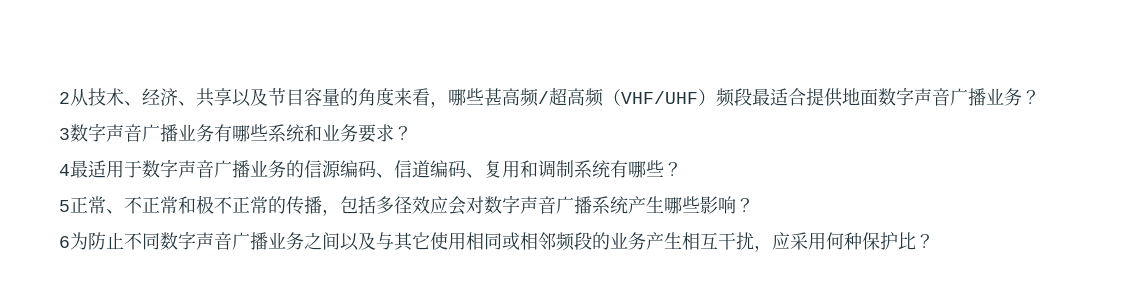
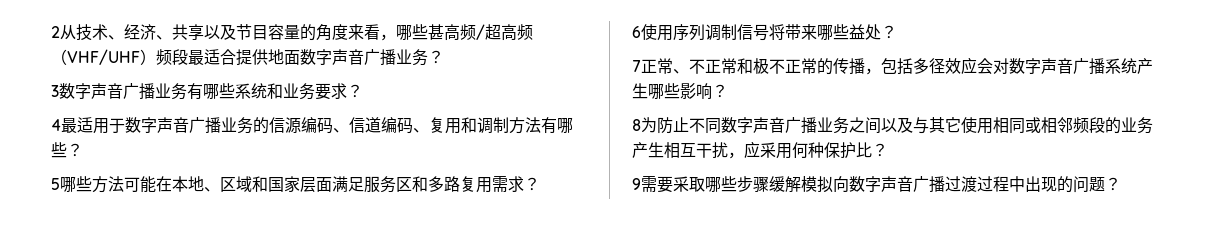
[574,160,611,178] 系统 -> [509,117,541,134] 方法
(71, 206) none -> [60,176,540,193] [632,24,897,41] [632,60,641,72] 哪些方法可能在本地、区域和国家层面满足服务区和多路复用需求？ // 6使用序列调制信号将带来哪些益处？ // 7
[59,236,71,248] 6 -> [632,119,641,131] 8
(935, 241) none -> [632,176,1121,193] // 9需要采取哪些步骤缓解模拟向数字声音广播过渡过程中出现的问题？

